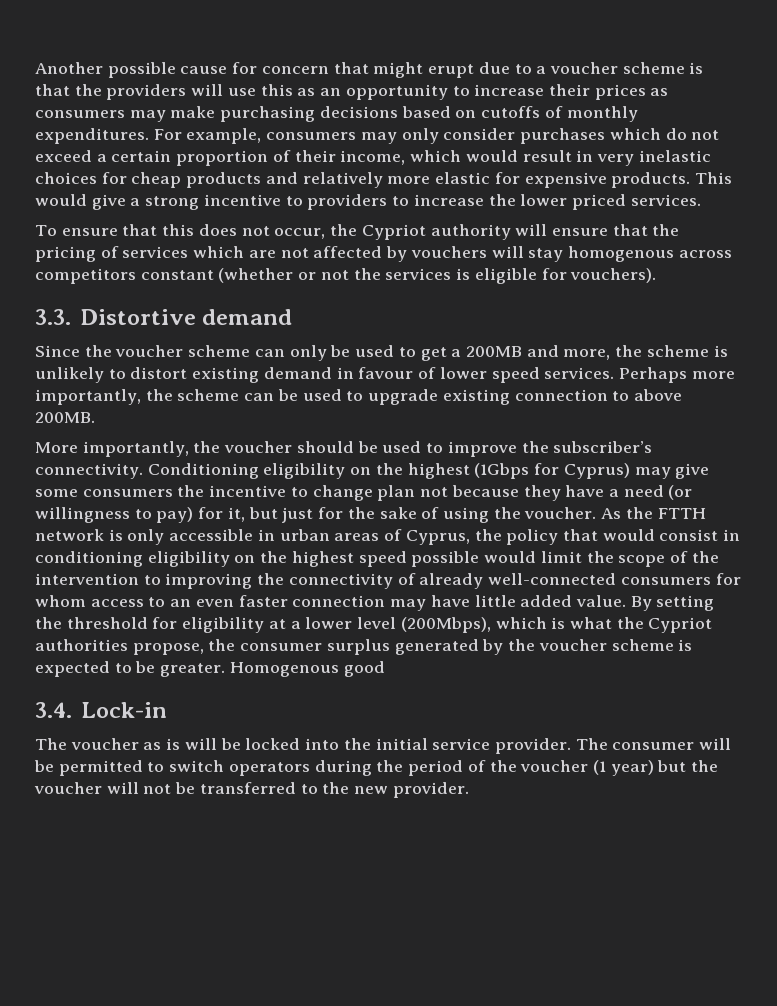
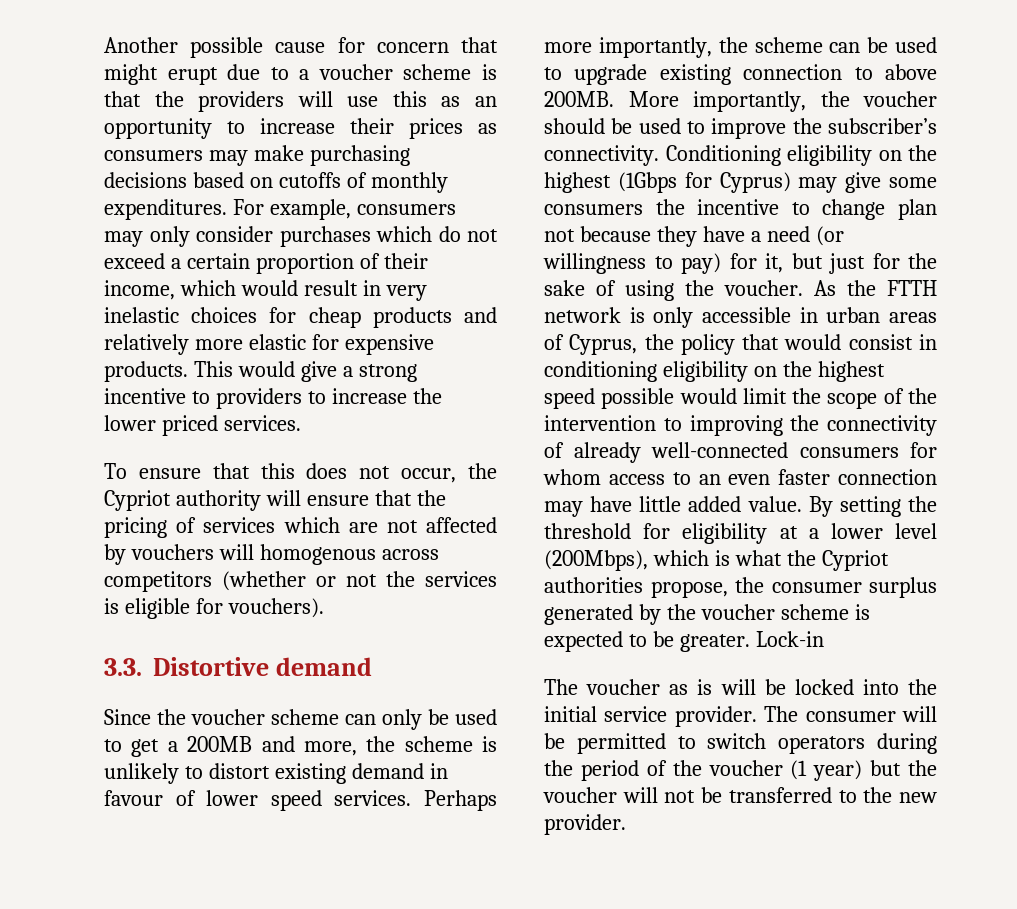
[528,248,564,262] stay -> (254, 552) none
[140,270,214,280] constant -> (212, 581) none
(95, 417) // -> (614, 99) none
[229,661,385,677] [35,702,72,718] Homogenous good // 3.4. -> (750, 643) none

